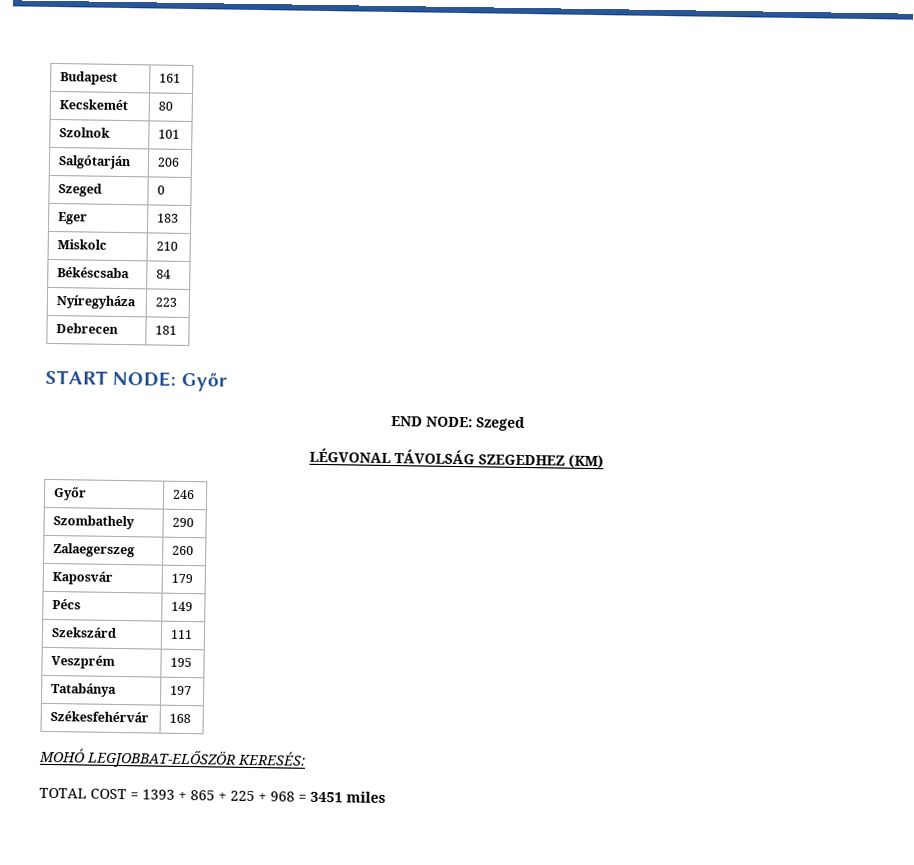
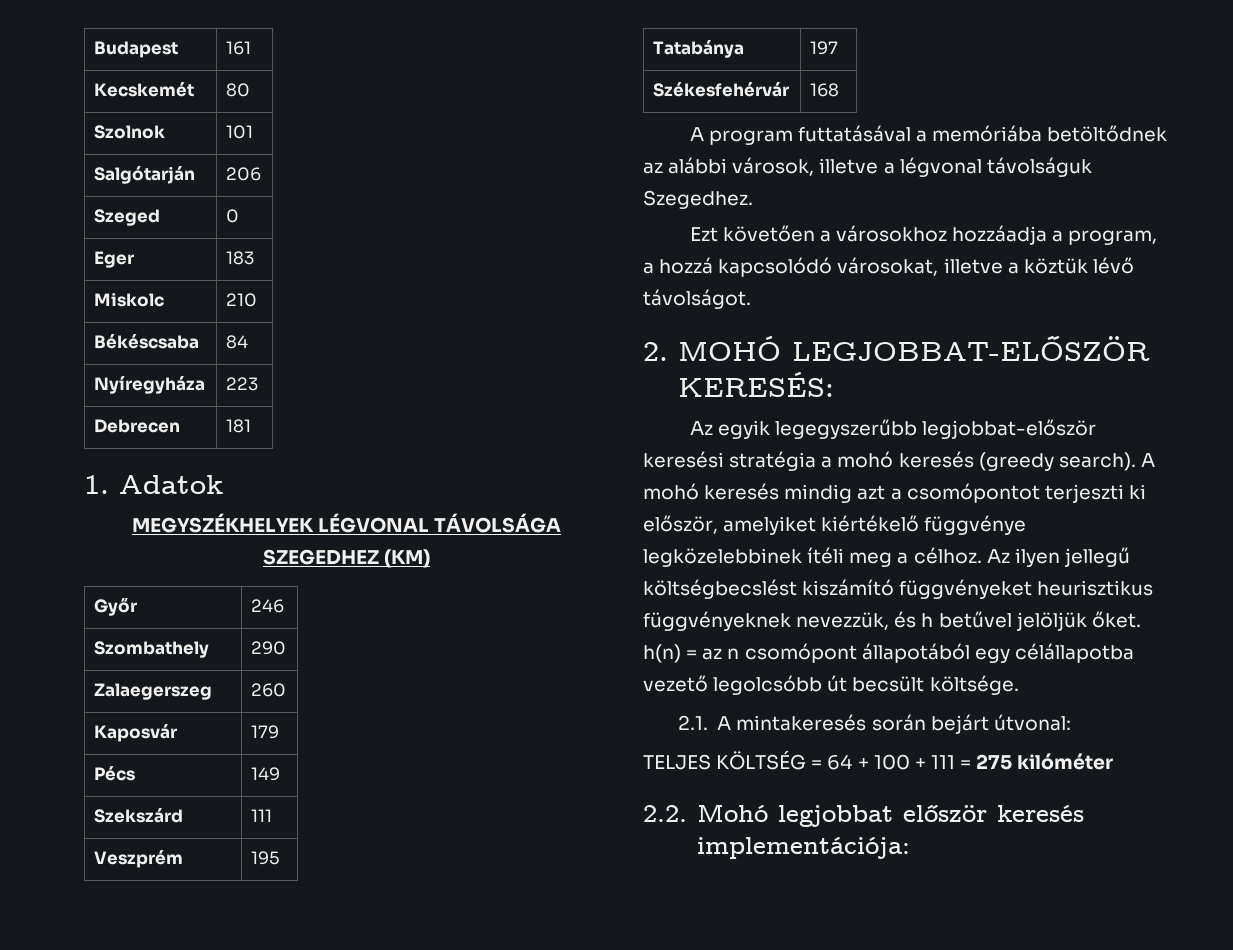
[45,369,227,392] [390,416,525,431] [309,447,475,465] START NODE: Győr // END NODE: Szeged // LÉGVONAL TÁVOLSÁG -> [84,475,223,494] [131,513,562,533] 1. Adatok // MEGYSZÉKHELYEK LÉGVONAL TÁVOLSÁGA
[39,747,306,769] [39,787,386,803] MOHÓ LEGJOBBAT-ELŐSZÖR KERESÉS: // TOTAL COST = 1393 + 865 + 225 + 968 = 3451 miles -> [689,125,1168,145] [643,157,1092,177] [643,190,753,209] [689,225,1158,245] [643,257,1134,277] [643,289,751,309] [643,336,1150,361] [677,372,834,397] [689,419,1097,439] [643,451,1155,471] [643,483,1146,503] [643,515,1027,535] [643,547,1130,567] [643,579,1154,599] [643,611,1141,631] [643,643,1134,663] [643,675,1019,695] [677,714,1071,734] [643,750,1114,770] [643,804,1084,827] [696,837,910,859] A program futtatásával a memóriába betöltődnek az alábbi városok, illetve a légvonal távolságuk Szegedhez. // Ezt követően a városokhoz hozzáadja a program, a hozzá kapcsolódó városokat, illetve a köztük lévő távolságot. // 2. MOHÓ LEGJOBBAT-ELŐSZÖR KERESÉS: // Az egyik legegyszerűbb legjobbat-először keresési stratégia a mohó keresés (greedy search). A mohó keresés mindig azt a csomópontot terjeszti ki először, amelyiket kiértékelő függvénye legközelebbinek ítéli meg a célhoz. Az ilyen jellegű költségbecslést kiszámító függvényeket heurisztikus függvényeknek nevezzük, és h betűvel jelöljük őket. h(n) = az n csomópont állapotából egy célállapotba vezető legolcsóbb út becsült költsége. // 2.1. A mintakeresés során bejárt útvonal: // TELJES KÖLTSÉG = 64 + 100 + 111 = 275 kilóméter // 2.2. Mohó legjobbat először keresés implementációja:

